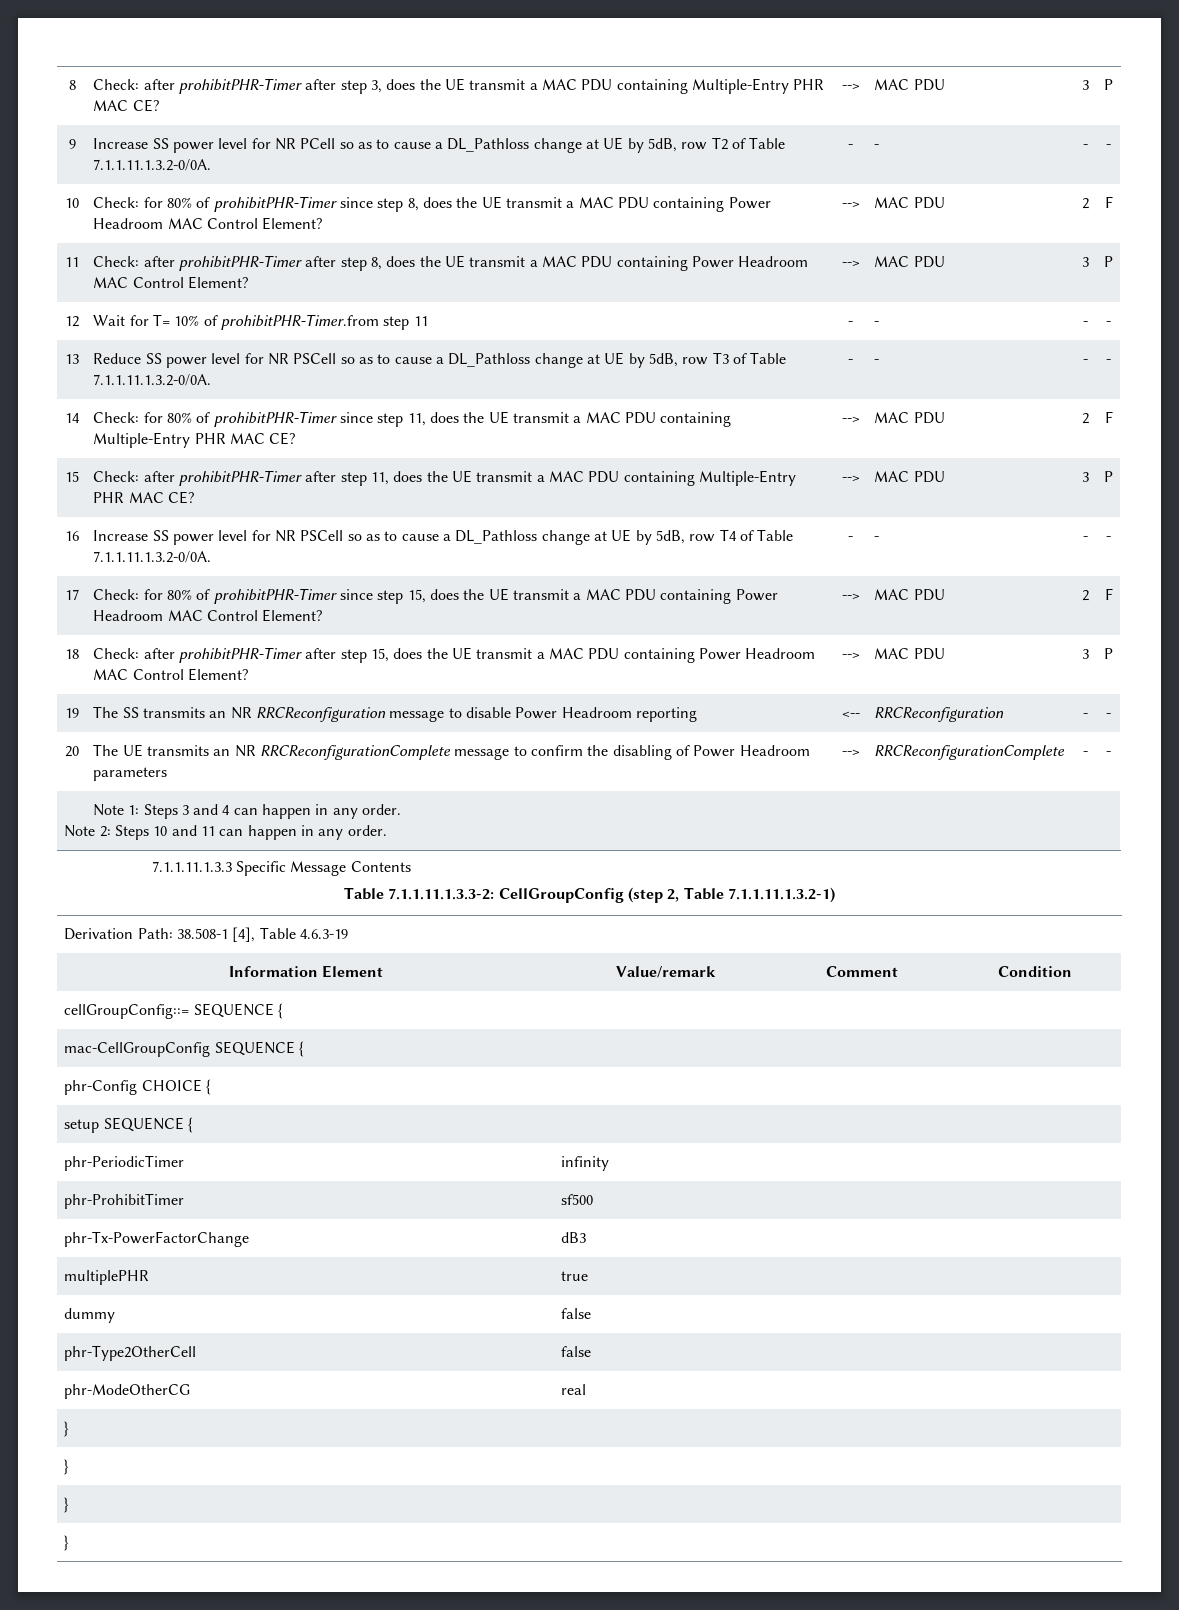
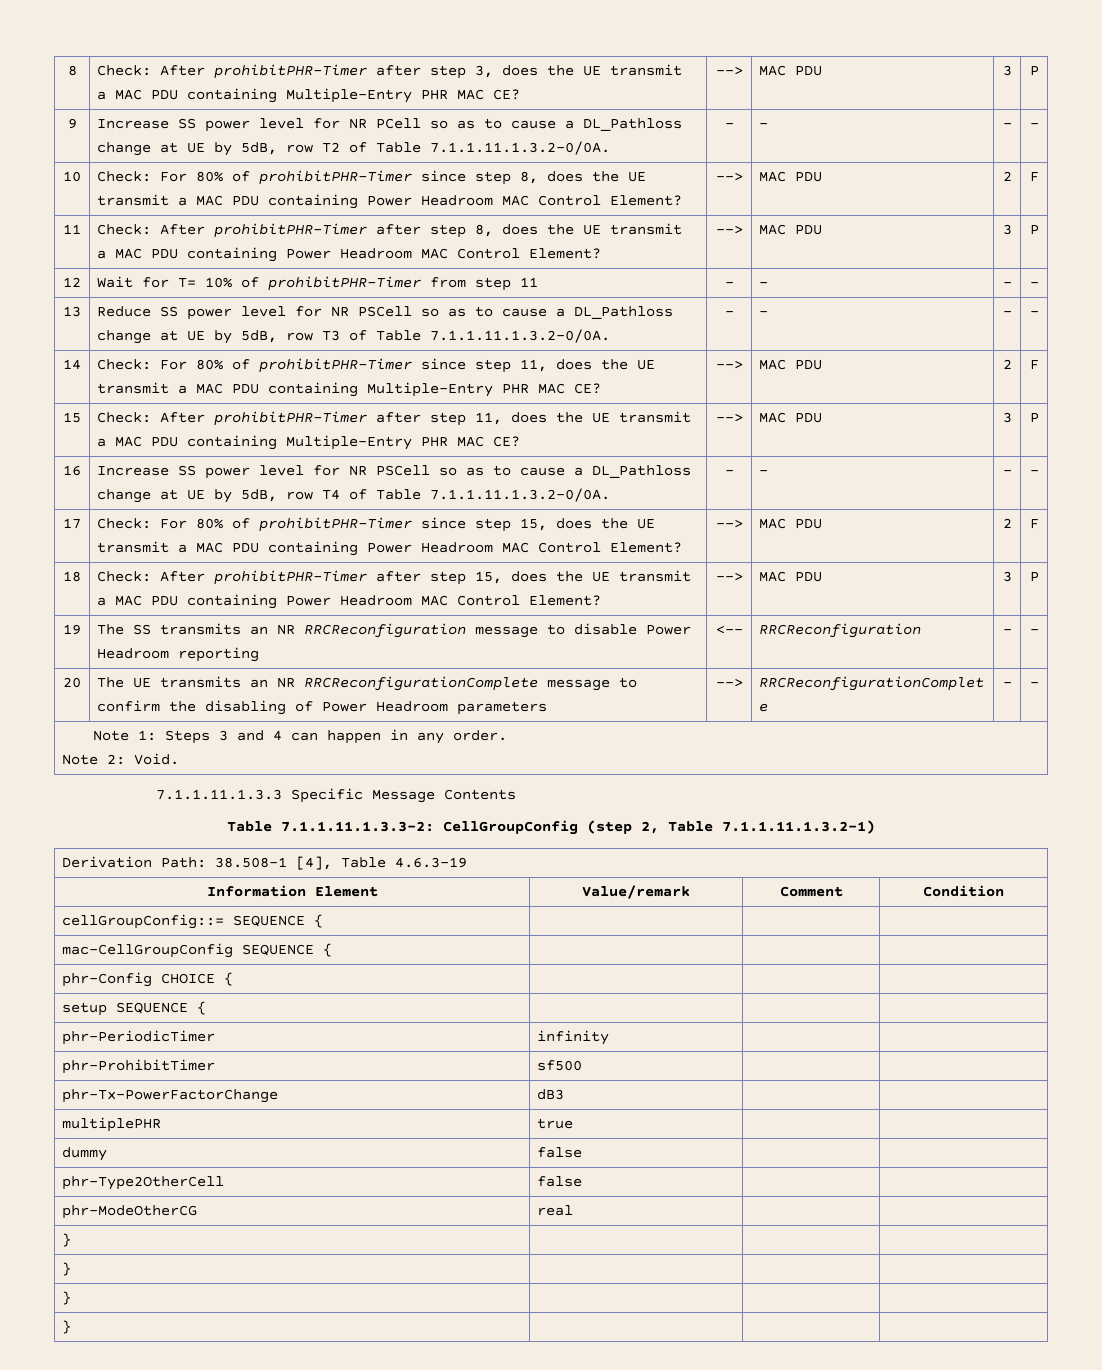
[143,79,175,90] after -> [160,65,206,76] After
[143,197,163,208] for -> [160,172,188,182] For
[143,256,175,267] after -> [160,224,206,235] After
[221,314,380,330] prohibitPHR-Timer.from -> [268,276,467,291] prohibitPHR-Timer from
[143,412,163,423] for -> [160,360,188,370] For
[143,471,175,482] after -> [160,412,206,423] After
[143,589,163,600] for -> [160,519,188,529] For
[143,648,175,659] after -> [160,571,206,582] After
[115,825,387,840] Steps 10 and 11 can happen in any order. -> [134,753,180,765] Void.

